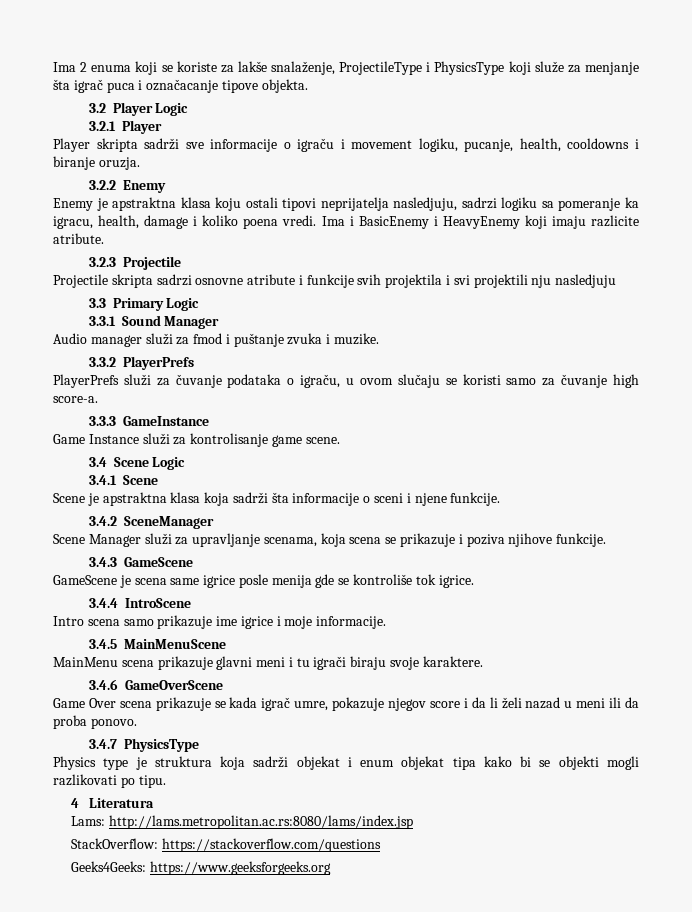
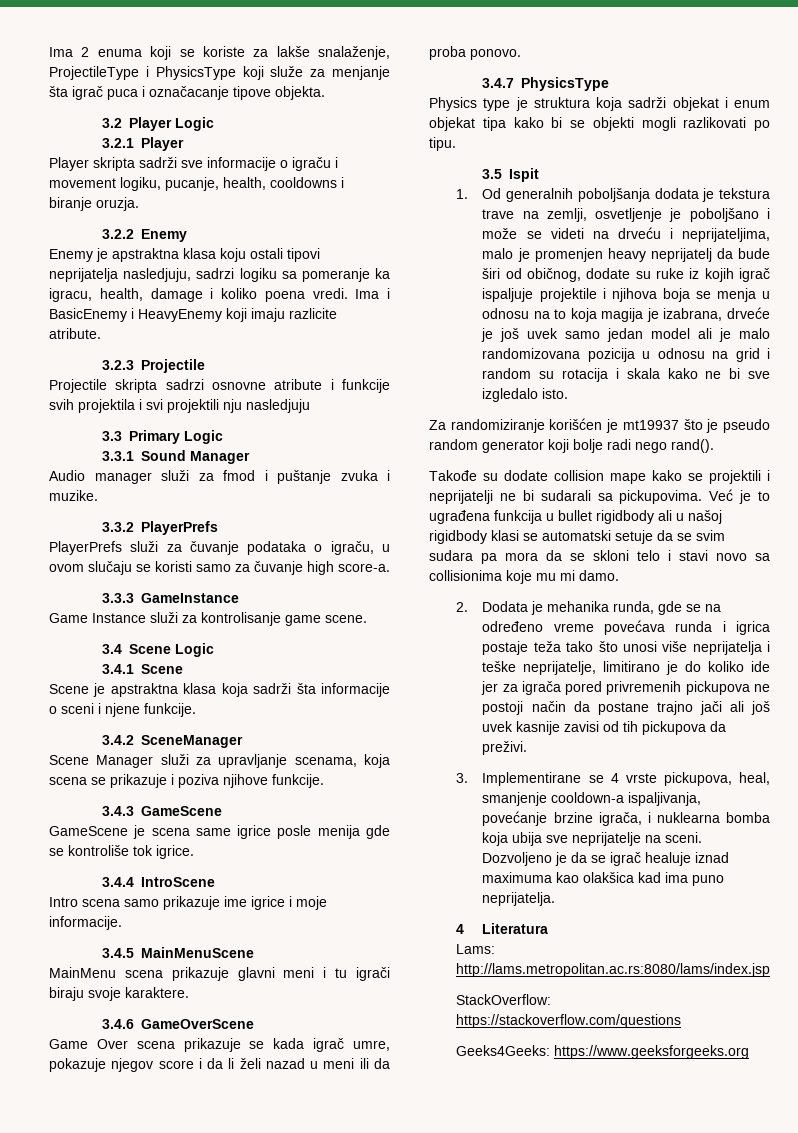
(166, 781) none -> [482,168,540,182] [455,188,770,202] [482,208,770,222] [482,227,770,242] [482,248,770,262] [482,268,770,282] [482,288,770,302] [482,307,770,322] [481,328,770,342] [482,348,770,362] [482,368,770,382] [482,388,569,402] [429,418,770,433] [429,439,714,453] [429,470,770,484] [429,489,770,504] [429,510,722,524] [429,530,725,544] [429,550,770,564] [429,570,619,584] [455,601,722,615] [482,620,770,635] [482,641,770,655] [482,661,770,675] [481,681,770,695] [482,701,770,715] [482,721,727,735] [482,741,528,755] [455,772,770,786] [482,792,702,806] [482,811,770,826] [482,832,703,846] [482,852,730,866] [482,872,725,886] [482,892,556,906] // 3.5 Ispit // 1. Od generalnih poboljšanja dodata je tekstura trave na zemlji, osvetljenje je poboljšano i može se videti na drveću i neprijateljima, malo je promenjen heavy neprijatelj da bude širi od običnog, dodate su ruke iz kojih igrač ispaljuje projektile i njihova boja se menja u odnosu na to koja magija je izabrana, drveće je još uvek samo jedan model ali je malo randomizovana pozicija u odnosu na grid i random su rotacija i skala kako ne bi sve izgledalo isto. // Za randomiziranje korišćen je mt19937 što je pseudo random generator koji bolje radi nego rand(). // Takođe su dodate collision mape kako se projektili i neprijatelji ne bi sudarali sa pickupovima. Već je to ugrađena funkcija u bullet rigidbody ali u našoj rigidbody klasi se automatski setuje da se svim sudara pa mora da se skloni telo i stavi novo sa collisionima koje mu mi damo. // 2. Dodata je mehanika runda, gde se na određeno vreme povećava runda i igrica postaje teža tako što unosi više neprijatelja i teške neprijatelje, limitirano je do koliko ide jer za igrača pored privremenih pickupova ne postoji način da postane trajno jači ali još uvek kasnije zavisi od tih pickupova da preživi. // 3. Implementirane se 4 vrste pickupova, heal, smanjenje cooldown-a ispaljivanja, povećanje brzine igrača, i nuklearna bomba koja ubija sve neprijatelje na sceni. Dozvoljeno je da se igrač healuje iznad maximuma kao olakšica kad ima puno neprijatelja.

